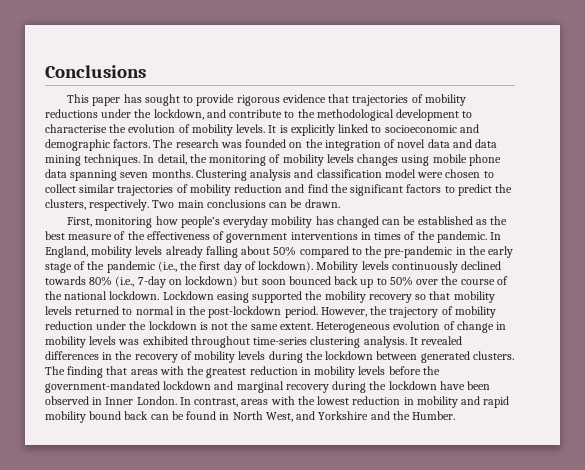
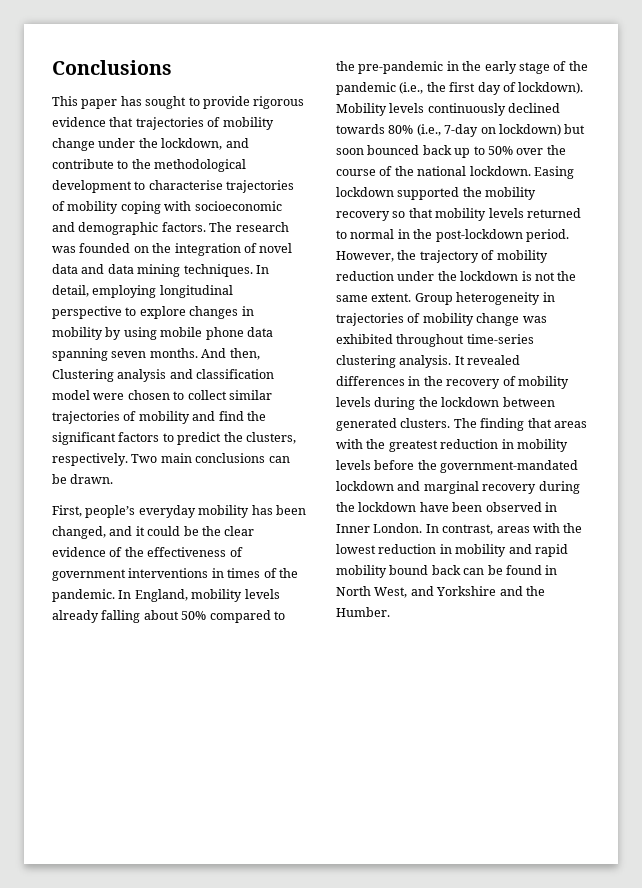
[45,109,98,118] reductions -> [52,138,95,151] change
[109,124,382,136] the evolution of mobility levels. It is explicitly linked to -> [226,180,295,193] [52,201,192,214] trajectories of mobility coping with
[189,154,399,166] the monitoring of mobility levels changes -> [92,285,233,298] [52,306,254,319] [52,327,122,340] employing longitudinal perspective to explore changes in mobility by
(193, 173) none -> [201,348,260,360] And then,
[234,184,283,193] reduction -> (190, 417) none
[95,216,178,228] monitoring how -> (82, 511) none
[336,216,507,228] [45,231,113,240] changed can be established as the best measure -> [275,505,306,515] [52,526,255,539] [52,547,106,557] been changed, and it could be the clear evidence
[162,291,249,303] Lockdown easing -> [533,166,574,179] [336,187,394,197] Easing lockdown
[316,321,507,333] [45,336,117,348] Heterogeneous evolution of change in mobility levels -> [414,292,555,305] [336,313,520,326] Group heterogeneity in trajectories of mobility change

